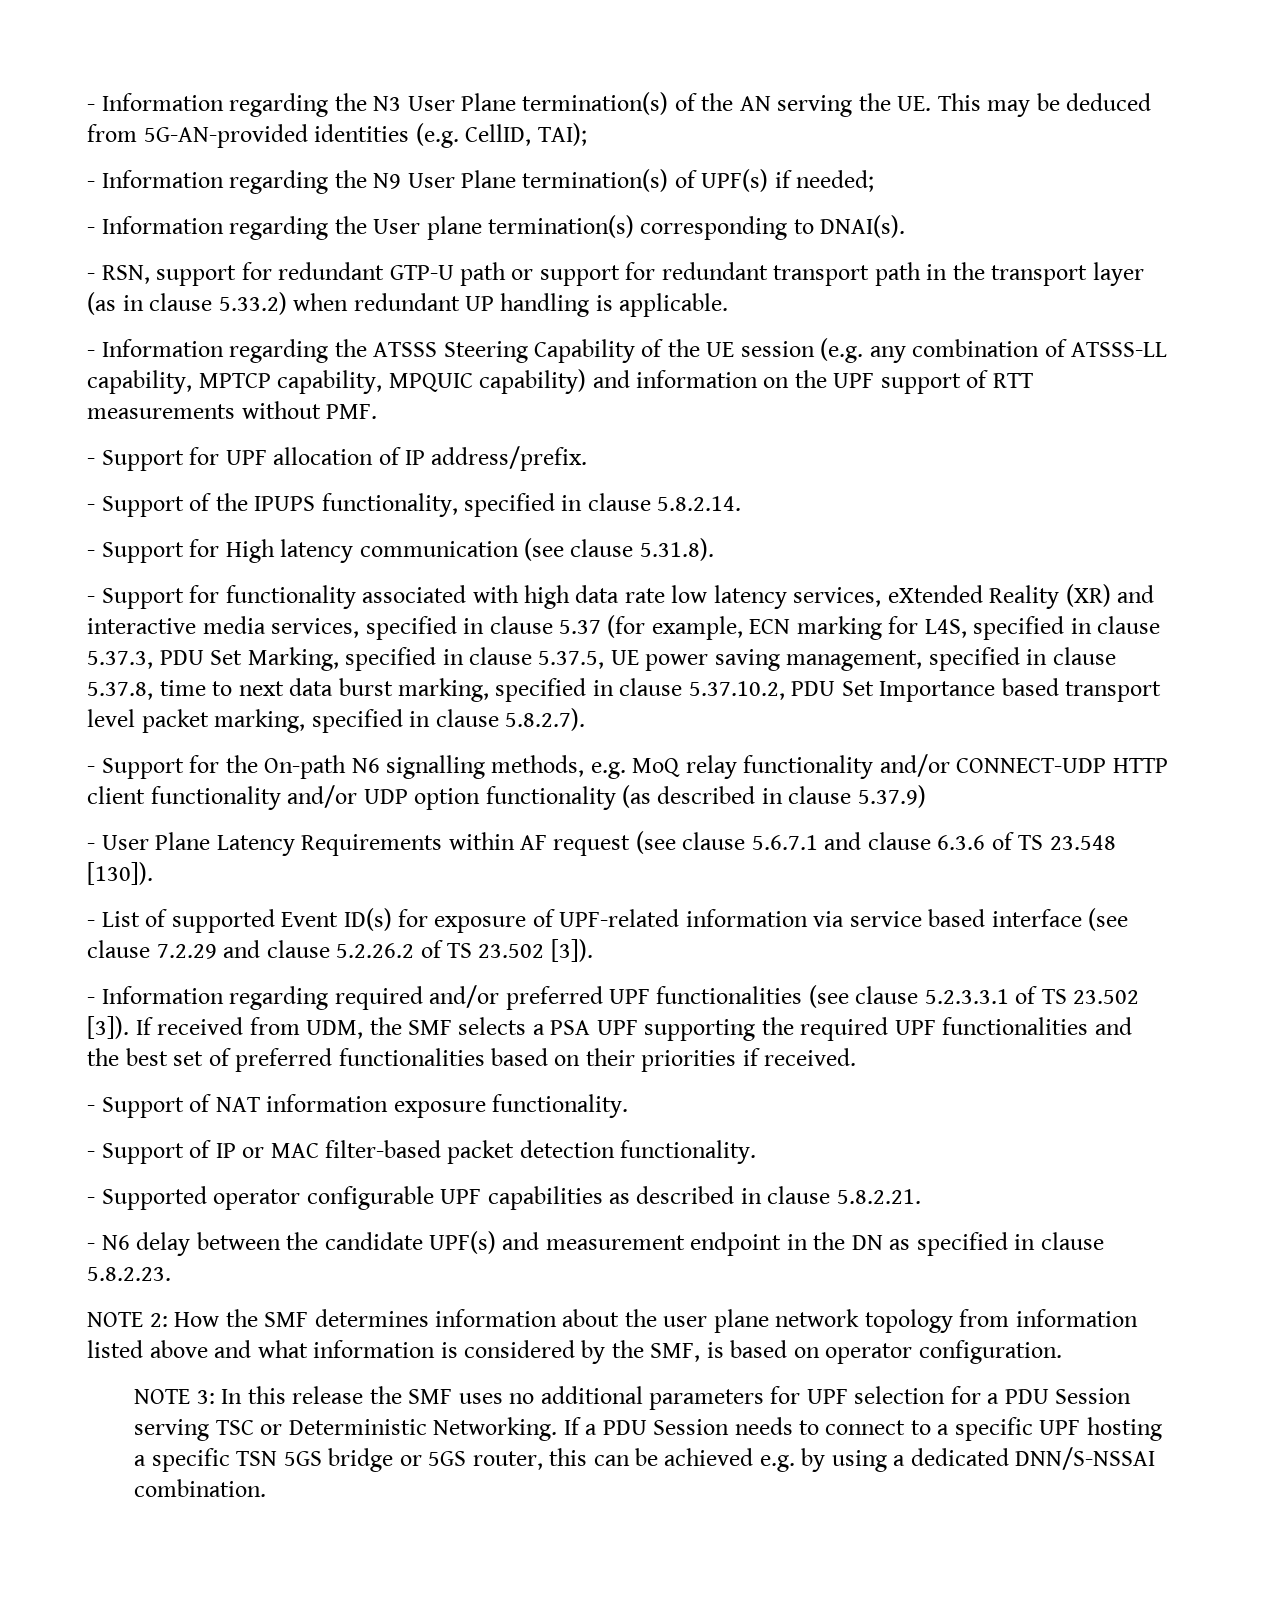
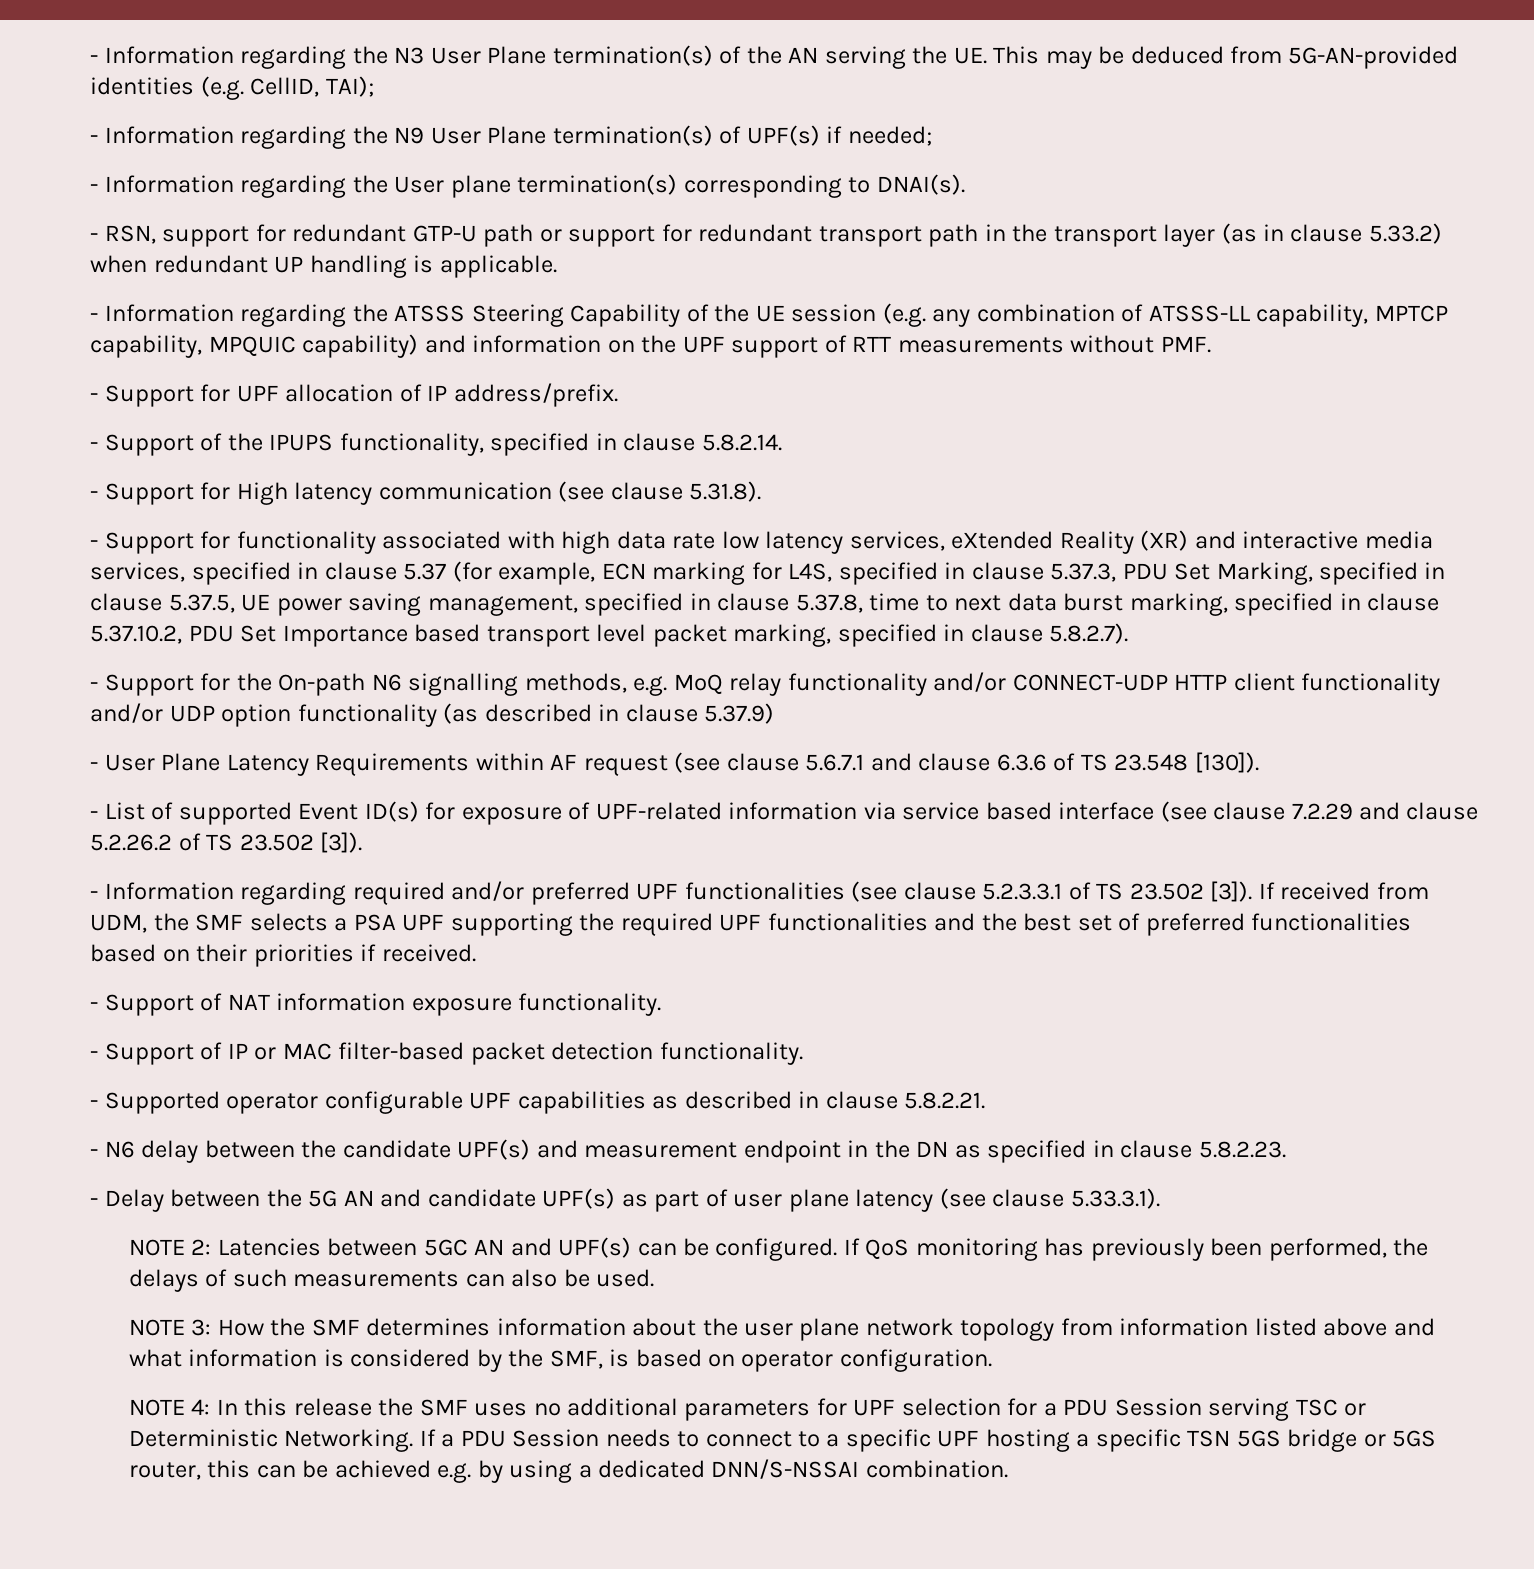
[87,1312,168,1327] NOTE 2: -> [90,1188,1160,1212] [128,1237,1429,1261] [128,1269,655,1292] [128,1319,212,1336] - Delay between the 5G AN and candidate UPF(s) as part of user plane latency (see clause 5.33.3.1). // NOTE 2: Latencies between 5GC AN and UPF(s) can be configured. If QoS monitoring has previously been performed, the delays of such measurements can also be used. // NOTE 3:
[196,1390,215,1404] 3: -> [191,1399,211,1415] 4:

